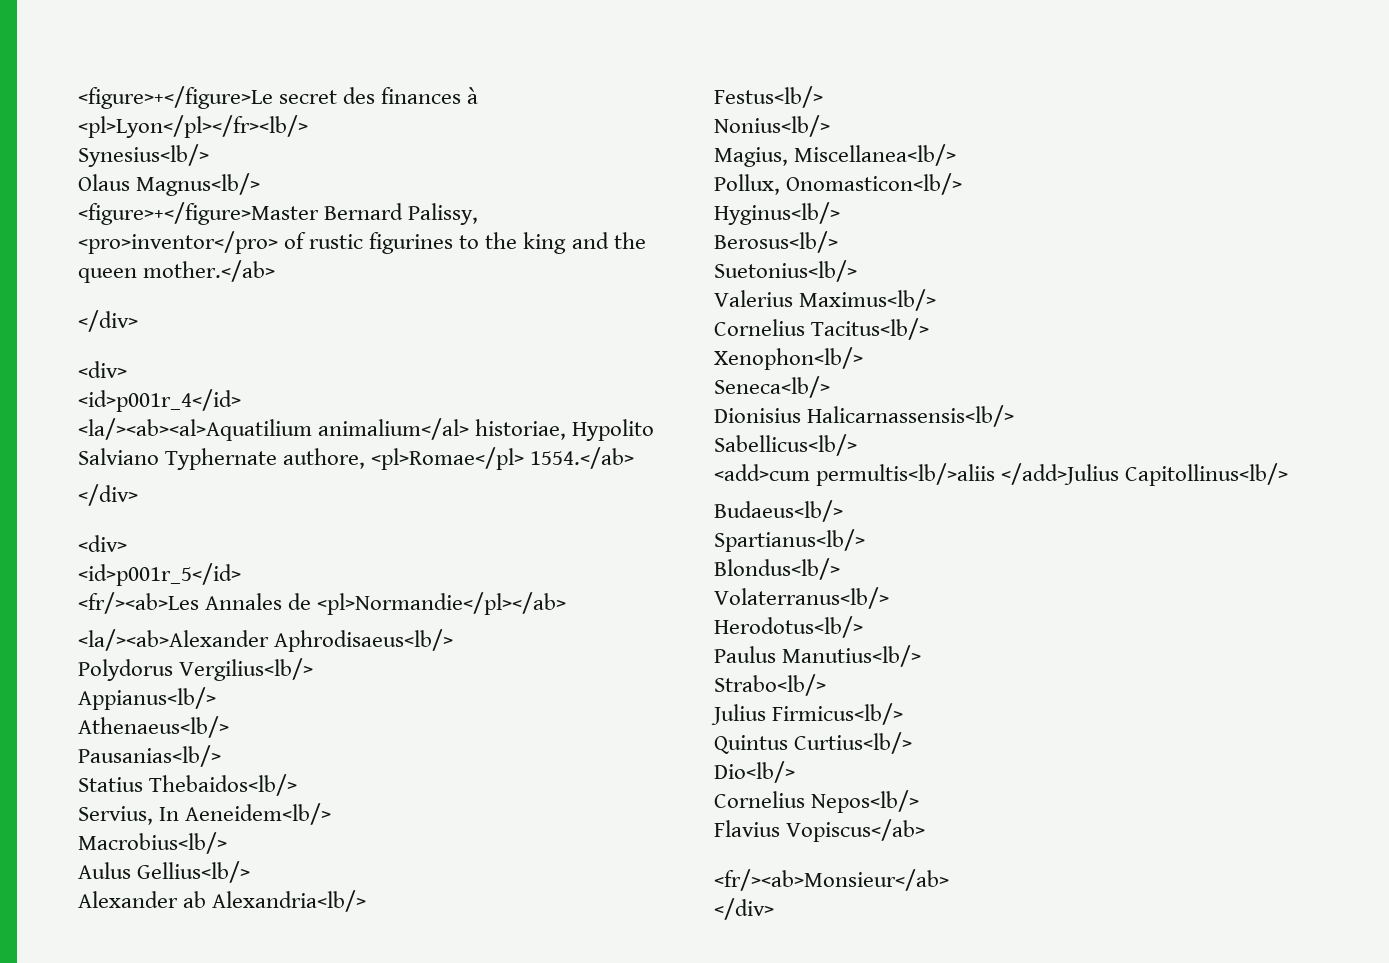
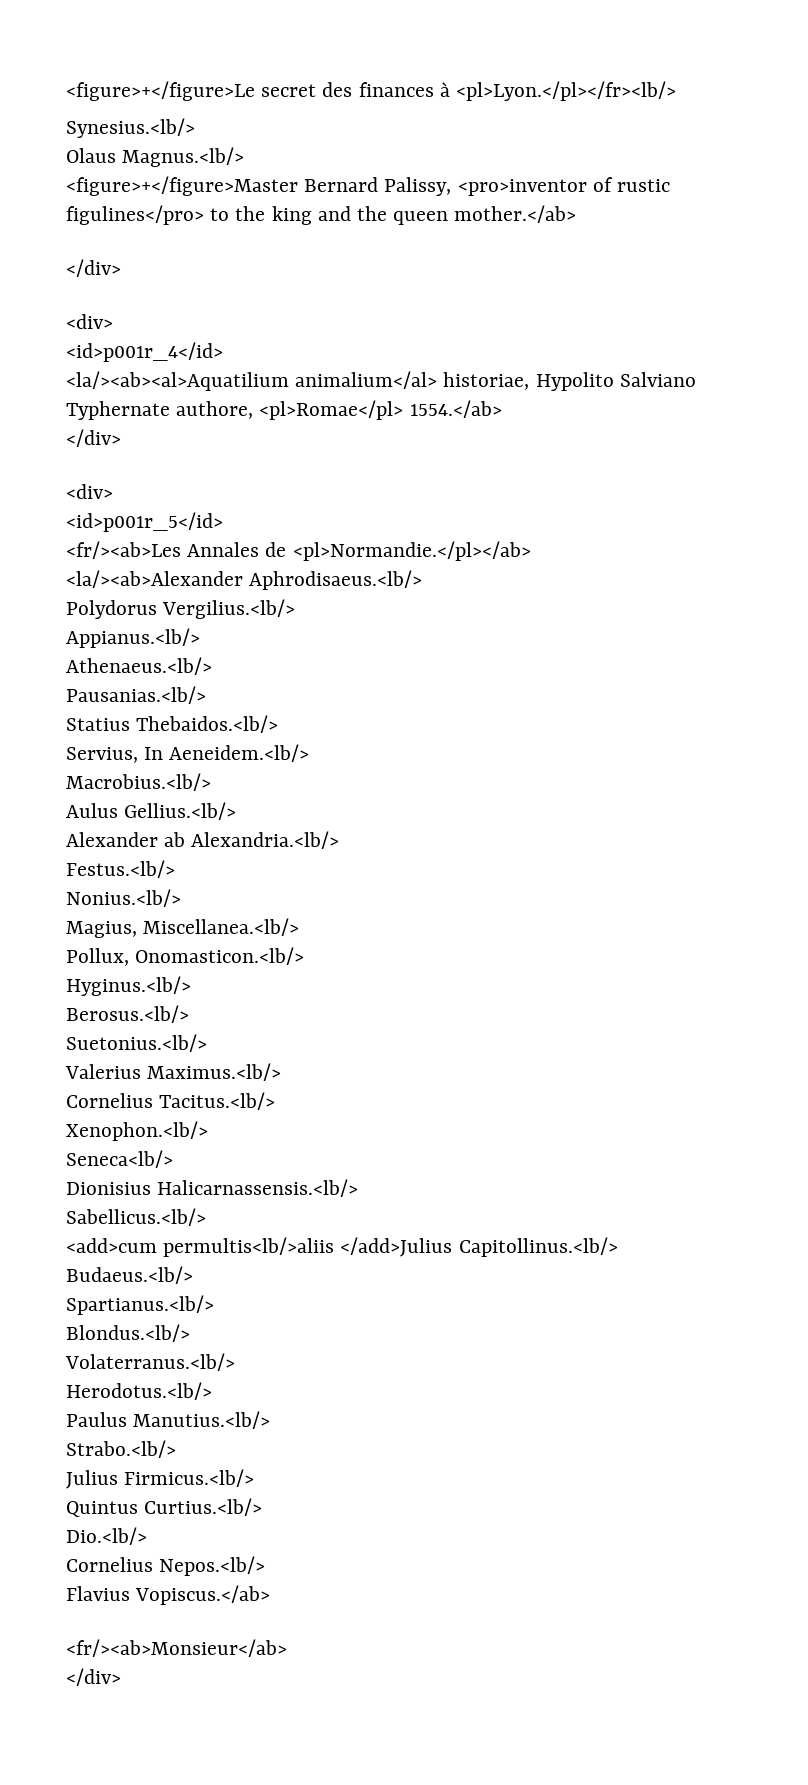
[78,115,308,138] [78,144,209,167] <pl>Lyon</pl></fr><lb/> // Synesius<lb/> -> [456,81,677,101] [66,118,195,138] <pl>Lyon.</pl></fr><lb/> // Synesius.<lb/>
[136,173,261,196] Magnus<lb/> -> [122,147,245,167] Magnus.<lb/>
[78,231,278,254] <pro>inventor</pro> -> [457,179,587,196] <pro>inventor
[369,232,454,254] figurines -> [66,205,204,225] figulines</pro>
[317,592,567,615] <pl>Normandie</pl></ab> -> [292,541,531,561] <pl>Normandie.</pl></ab>
[274,629,454,652] Aphrodisaeus<lb/> -> [249,570,423,590] Aphrodisaeus.<lb/>
[179,658,314,681] [78,687,216,710] [78,716,229,738] [78,745,221,767] Vergilius<lb/> // Appianus<lb/> // Athenaeus<lb/> // Pausanias<lb/> -> [162,599,296,619] [66,628,200,648] [66,657,212,675] [66,686,206,704] Vergilius.<lb/> // Appianus.<lb/> // Athenaeus.<lb/> // Pausanias.<lb/>
[149,774,298,796] Thebaidos<lb/> -> [136,715,279,733] Thebaidos.<lb/>
[185,803,332,825] [78,832,227,854] Aeneidem<lb/> // Macrobius<lb/> -> [169,744,310,762] [66,773,211,791] Aeneidem.<lb/> // Macrobius.<lb/>
[137,861,251,883] Gellius<lb/> -> [124,802,237,820] Gellius.<lb/>
[212,890,367,912] [714,86,823,108] [714,115,830,137] Alexandria<lb/> // Festus<lb/> // Nonius<lb/> -> [191,831,340,849] [66,860,175,878] [66,889,181,907] Alexandria.<lb/> // Festus.<lb/> // Nonius.<lb/>
[794,144,957,166] Miscellanea<lb/> -> [143,918,300,936] Miscellanea.<lb/>
[786,173,963,195] [714,202,840,225] [714,231,838,253] [714,260,857,282] Onomasticon<lb/> // Hyginus<lb/> // Berosus<lb/> // Suetonius<lb/> -> [135,947,305,965] [66,976,191,996] [66,1005,189,1023] [66,1034,207,1052] Onomasticon.<lb/> // Hyginus.<lb/> // Berosus.<lb/> // Suetonius.<lb/>
[799,289,937,311] [714,318,930,340] [714,347,863,370] Maximus<lb/> // Cornelius Tacitus<lb/> // Xenophon<lb/> -> [147,1063,282,1081] [66,1092,276,1110] [66,1121,208,1141] Maximus.<lb/> // Cornelius Tacitus.<lb/> // Xenophon.<lb/>
[807,405,1015,427] [714,434,857,456] Halicarnassensis<lb/> // Sabellicus<lb/> -> [157,1179,359,1197] [66,1208,206,1226] Halicarnassensis.<lb/> // Sabellicus.<lb/>
[1125,463,1289,486] [714,500,843,522] [714,529,865,552] [714,558,840,580] [714,587,889,609] [714,616,863,638] Capitollinus<lb/> // Budaeus<lb/> // Spartianus<lb/> // Blondus<lb/> // Volaterranus<lb/> // Herodotus<lb/> -> [458,1237,618,1257] [66,1266,193,1284] [66,1295,214,1315] [66,1324,190,1342] [65,1353,235,1371] [66,1382,212,1400] Capitollinus.<lb/> // Budaeus.<lb/> // Spartianus.<lb/> // Blondus.<lb/> // Volaterranus.<lb/> // Herodotus.<lb/>
[782,645,922,667] [714,674,826,696] Manutius<lb/> // Strabo<lb/> -> [133,1411,271,1429] [66,1440,176,1458] Manutius.<lb/> // Strabo.<lb/>
[772,703,904,725] Firmicus<lb/> -> [124,1469,255,1487] Firmicus.<lb/>
[794,732,913,754] [714,761,795,783] [714,790,920,813] Curtius<lb/> // Dio<lb/> // Cornelius Nepos<lb/> -> [144,1498,263,1516] [66,1527,147,1545] [66,1556,266,1576] Curtius.<lb/> // Dio.<lb/> // Cornelius Nepos.<lb/>
[786,819,926,842] Vopiscus</ab> -> [135,1585,271,1605] Vopiscus.</ab>

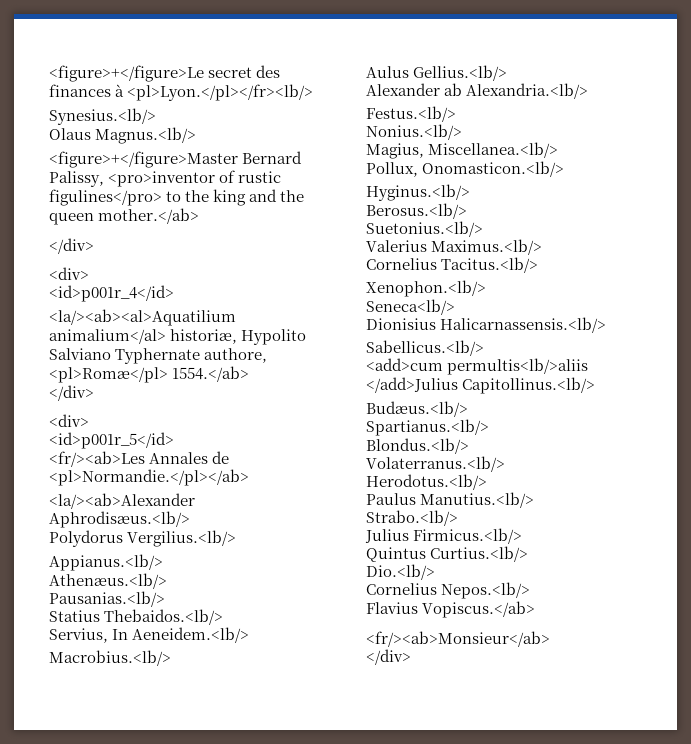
[443,372,530,390] historiae, -> [170,329,238,344] historiæ,
[259,400,404,420] <pl>Romae</pl> -> [49,367,168,383] <pl>Romæ</pl>
[249,570,423,590] Aphrodisaeus.<lb/> -> [49,511,190,528] Aphrodisæus.<lb/>
[66,657,212,675] Athenaeus.<lb/> -> [49,573,167,589] Athenæus.<lb/>
[66,1266,193,1284] Budaeus.<lb/> -> [366,401,468,417] Budæus.<lb/>

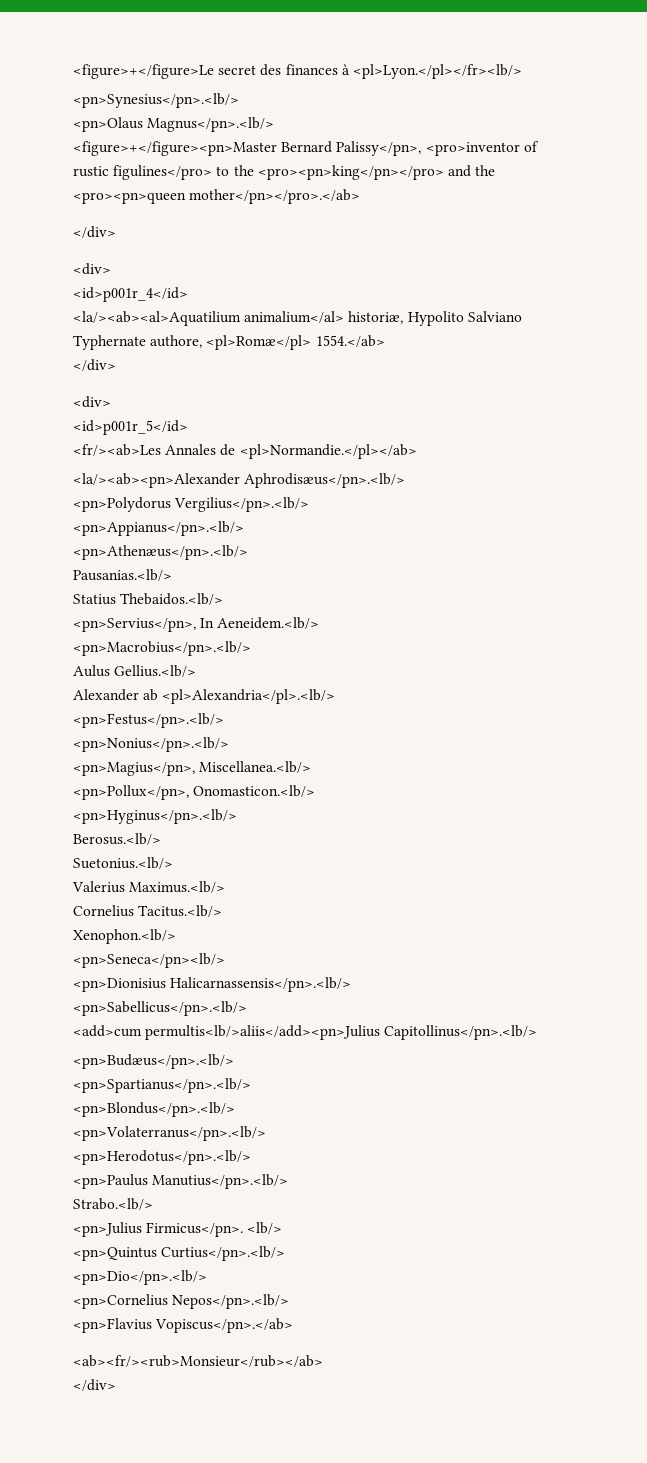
[49,108,156,125] [49,127,197,144] [49,151,303,168] [49,171,104,187] Synesius.<lb/> // Olaus Magnus.<lb/> // <figure>+</figure>Master Bernard Palissy, -> [73,93,239,108] [73,117,275,132] [73,141,422,156] <pn>Synesius</pn>.<lb/> // <pn>Olaus Magnus</pn>.<lb/> // <figure>+</figure><pn>Master Bernard Palissy</pn>,
[213,189,247,206] king -> [257,165,444,180] <pro><pn>king</pn></pro>
[49,208,200,225] queen mother.</ab> -> [73,189,361,204] <pro><pn>queen mother</pn></pro>.</ab>
[49,493,195,509] [49,511,190,528] [49,530,237,547] [49,554,163,571] [49,573,167,589] <la/><ab>Alexander Aphrodisæus.<lb/> // Polydorus Vergilius.<lb/> // Appianus.<lb/> // Athenæus.<lb/> -> [73,473,406,488] [73,497,310,512] [73,521,244,536] [73,545,248,560] <la/><ab><pn>Alexander Aphrodisæus</pn>.<lb/> // <pn>Polydorus Vergilius</pn>.<lb/> // <pn>Appianus</pn>.<lb/> // <pn>Athenæus</pn>.<lb/>
[49,628,108,643] Servius, -> [73,618,196,632] <pn>Servius</pn>,
[49,650,171,666] Macrobius.<lb/> -> [73,641,251,656] <pn>Macrobius</pn>.<lb/>
[466,83,589,99] [366,106,456,122] [366,124,462,140] [366,143,424,159] Alexandria.<lb/> // Festus.<lb/> // Nonius.<lb/> // Magius, -> [162,689,336,704] [73,713,224,728] [73,737,229,752] [73,762,195,776] <pl>Alexandria</pl>.<lb/> // <pn>Festus</pn>.<lb/> // <pn>Nonius</pn>.<lb/> // <pn>Magius</pn>,
[366,162,418,177] Pollux, -> [73,785,189,800] <pn>Pollux</pn>,
[366,184,470,201] Hyginus.<lb/> -> [73,809,237,824] <pn>Hyginus</pn>.<lb/>
[366,299,455,315] [366,317,607,333] [366,340,484,356] [366,358,589,375] [366,377,596,394] [366,401,468,417] [366,419,489,436] [366,438,469,454] [366,456,505,472] [366,474,487,490] [366,492,535,508] [366,510,458,526] [365,528,523,544] [366,546,529,562] [366,564,435,580] [366,582,531,599] [366,601,536,618] [366,631,550,647] Seneca<lb/> // Dionisius Halicarnassensis.<lb/> // Sabellicus.<lb/> // <add>cum permultis<lb/>aliis </add>Julius Capitollinus.<lb/> // Budæus.<lb/> // Spartianus.<lb/> // Blondus.<lb/> // Volaterranus.<lb/> // Herodotus.<lb/> // Paulus Manutius.<lb/> // Strabo.<lb/> // Julius Firmicus.<lb/> // Quintus Curtius.<lb/> // Dio.<lb/> // Cornelius Nepos.<lb/> // Flavius Vopiscus.</ab> // <fr/><ab>Monsieur</ab> -> [73,953,225,968] [73,977,352,992] [73,1001,247,1016] [73,1025,538,1040] [73,1054,234,1069] [73,1078,251,1093] [73,1102,235,1117] [73,1126,266,1141] [73,1150,251,1165] [73,1174,289,1189] [73,1198,153,1210] [73,1222,283,1237] [73,1246,286,1261] [73,1270,207,1285] [73,1294,290,1309] [73,1318,294,1333] [73,1355,323,1367] <pn>Seneca</pn><lb/> // <pn>Dionisius Halicarnassensis</pn>.<lb/> // <pn>Sabellicus</pn>.<lb/> // <add>cum permultis<lb/>aliis</add><pn>Julius Capitollinus</pn>.<lb/> // <pn>Budæus</pn>.<lb/> // <pn>Spartianus</pn>.<lb/> // <pn>Blondus</pn>.<lb/> // <pn>Volaterranus</pn>.<lb/> // <pn>Herodotus</pn>.<lb/> // <pn>Paulus Manutius</pn>.<lb/> // Strabo.<lb/> // <pn>Julius Firmicus</pn>. <lb/> // <pn>Quintus Curtius</pn>.<lb/> // <pn>Dio</pn>.<lb/> // <pn>Cornelius Nepos</pn>.<lb/> // <pn>Flavius Vopiscus</pn>.</ab> // <ab><fr/><rub>Monsieur</rub></ab>

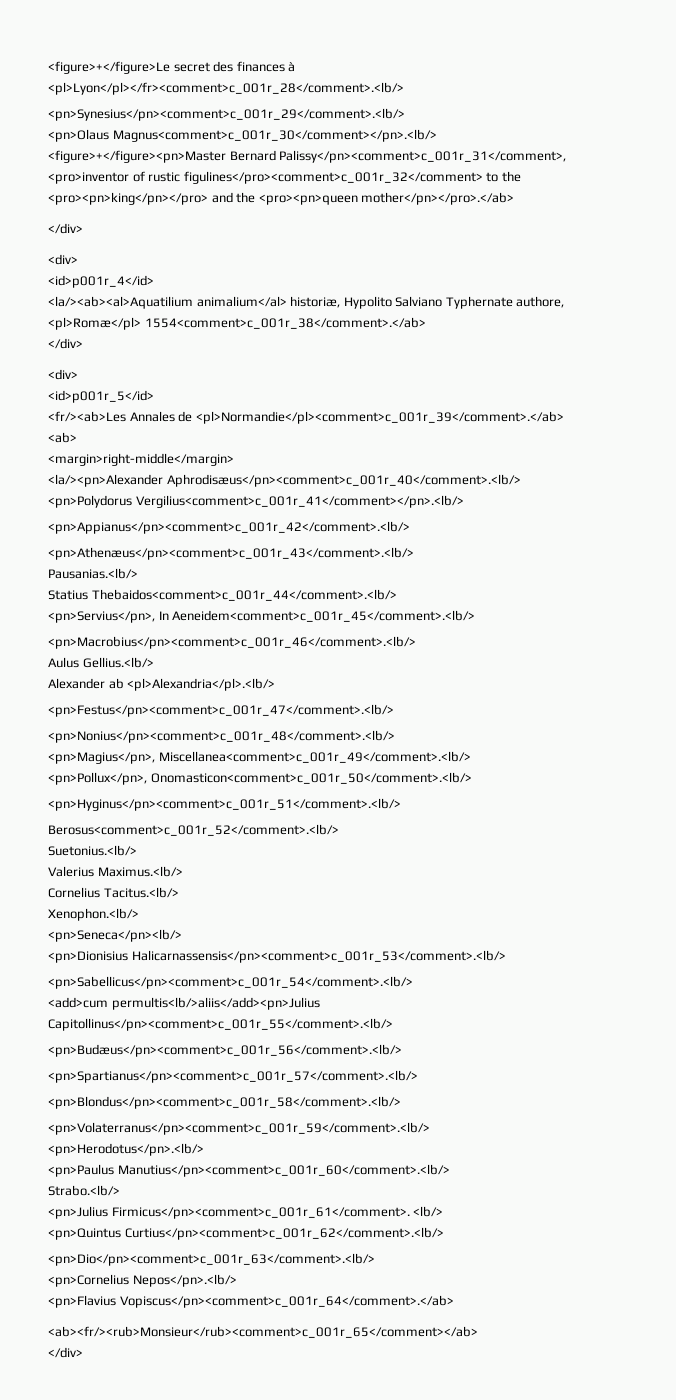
[352,64,522,79] [73,93,239,108] <pl>Lyon.</pl></fr><lb/> // <pn>Synesius</pn>.<lb/> -> [48,82,404,95] [48,108,405,121] <pl>Lyon</pl></fr><comment>c_001r_28</comment>.<lb/> // <pn>Synesius</pn><comment>c_001r_29</comment>.<lb/>
[147,117,275,132] Magnus</pn>.<lb/> -> [112,129,437,142] Magnus<comment>c_001r_30</comment></pn>.<lb/>
[336,141,422,156] Palissy</pn>, -> [279,150,567,163] Palissy</pn><comment>c_001r_31</comment>,
[113,165,213,180] figulines</pro> -> [183,171,483,184] figulines</pro><comment>c_001r_32</comment>
[315,335,385,347] 1554.</ab> -> [144,317,426,329] 1554<comment>c_001r_38</comment>.</ab>
[239,444,417,459] [73,473,406,488] [73,497,310,512] [73,521,244,536] [73,545,248,560] <pl>Normandie.</pl></ab> // <la/><ab><pn>Alexander Aphrodisæus</pn>.<lb/> // <pn>Polydorus Vergilius</pn>.<lb/> // <pn>Appianus</pn>.<lb/> // <pn>Athenæus</pn>.<lb/> -> [195,411,564,424] [48,432,77,443] [48,453,234,466] [48,474,521,487] [48,495,464,508] [48,521,410,534] [48,547,414,560] <pl>Normandie</pl><comment>c_001r_39</comment>.</ab> // <ab> // <margin>right-middle</margin> // <la/><pn>Alexander Aphrodisæus</pn><comment>c_001r_40</comment>.<lb/> // <pn>Polydorus Vergilius<comment>c_001r_41</comment></pn>.<lb/> // <pn>Appianus</pn><comment>c_001r_42</comment>.<lb/> // <pn>Athenæus</pn><comment>c_001r_43</comment>.<lb/>
[120,593,224,605] Thebaidos.<lb/> -> [91,589,397,601] Thebaidos<comment>c_001r_44</comment>.<lb/>
[217,617,320,629] [73,641,251,656] Aeneidem.<lb/> // <pn>Macrobius</pn>.<lb/> -> [172,610,476,622] [48,636,416,649] Aeneidem<comment>c_001r_45</comment>.<lb/> // <pn>Macrobius</pn><comment>c_001r_46</comment>.<lb/>
[73,713,224,728] [73,737,229,752] <pn>Festus</pn>.<lb/> // <pn>Nonius</pn>.<lb/> -> [48,704,394,717] [48,730,395,743] <pn>Festus</pn><comment>c_001r_47</comment>.<lb/> // <pn>Nonius</pn><comment>c_001r_48</comment>.<lb/>
[199,761,312,773] Miscellanea.<lb/> -> [158,751,471,763] Miscellanea<comment>c_001r_49</comment>.<lb/>
[193,785,316,797] [73,809,237,824] [73,833,161,845] Onomasticon.<lb/> // <pn>Hyginus</pn>.<lb/> // Berosus.<lb/> -> [150,772,472,784] [48,798,401,811] [48,824,339,836] Onomasticon<comment>c_001r_50</comment>.<lb/> // <pn>Hyginus</pn><comment>c_001r_51</comment>.<lb/> // Berosus<comment>c_001r_52</comment>.<lb/>
[170,977,352,992] [73,1001,247,1016] Halicarnassensis</pn>.<lb/> // <pn>Sabellicus</pn>.<lb/> -> [131,950,506,963] [48,976,413,989] Halicarnassensis</pn><comment>c_001r_53</comment>.<lb/> // <pn>Sabellicus</pn><comment>c_001r_54</comment>.<lb/>
[384,1025,538,1040] [73,1054,234,1069] [73,1078,251,1093] [73,1102,235,1117] [73,1126,266,1141] Capitollinus</pn>.<lb/> // <pn>Budæus</pn>.<lb/> // <pn>Spartianus</pn>.<lb/> // <pn>Blondus</pn>.<lb/> // <pn>Volaterranus</pn>.<lb/> -> [48,1018,393,1031] [48,1044,402,1057] [48,1070,418,1083] [48,1096,401,1109] [48,1122,430,1135] Capitollinus</pn><comment>c_001r_55</comment>.<lb/> // <pn>Budæus</pn><comment>c_001r_56</comment>.<lb/> // <pn>Spartianus</pn><comment>c_001r_57</comment>.<lb/> // <pn>Blondus</pn><comment>c_001r_58</comment>.<lb/> // <pn>Volaterranus</pn><comment>c_001r_59</comment>.<lb/>
[152,1174,289,1189] Manutius</pn>.<lb/> -> [117,1164,450,1177] Manutius</pn><comment>c_001r_60</comment>.<lb/>
[146,1222,244,1237] Firmicus</pn>. -> [111,1207,410,1219] Firmicus</pn><comment>c_001r_61</comment>.
[161,1246,286,1261] [73,1270,207,1285] Curtius</pn>.<lb/> // <pn>Dio</pn>.<lb/> -> [124,1227,444,1240] [48,1253,375,1266] Curtius</pn><comment>c_001r_62</comment>.<lb/> // <pn>Dio</pn><comment>c_001r_63</comment>.<lb/>
[155,1318,294,1333] [73,1355,323,1367] Vopiscus</pn>.</ab> // <ab><fr/><rub>Monsieur</rub></ab> -> [119,1295,454,1308] [48,1326,478,1338] Vopiscus</pn><comment>c_001r_64</comment>.</ab> // <ab><fr/><rub>Monsieur</rub><comment>c_001r_65</comment></ab>

